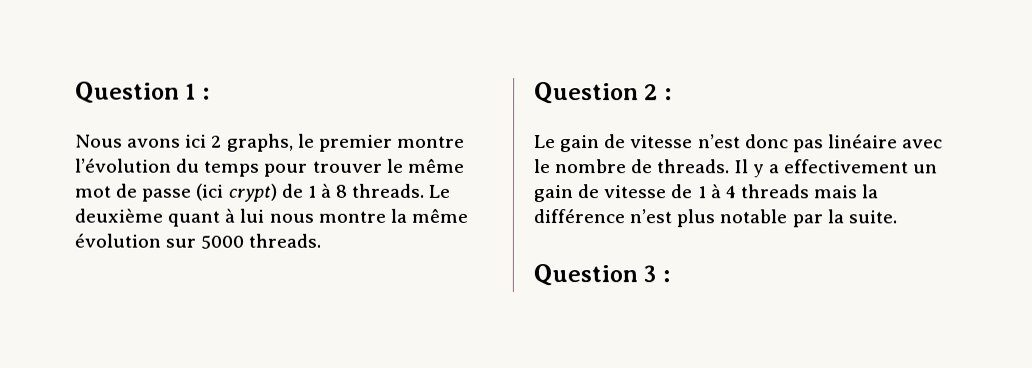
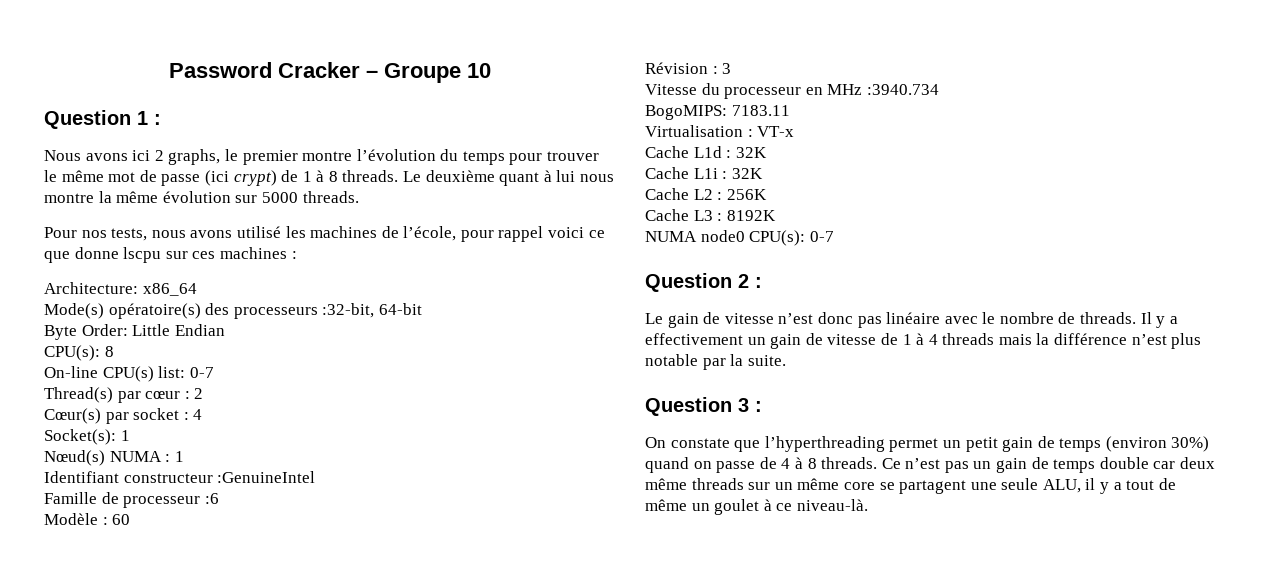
(75, 92) none -> [169,62,491,83] Password Cracker – Groupe 10 //
(322, 240) none -> [44,226,605,242] [44,247,297,263] [44,282,197,296] [44,303,422,319] [44,324,225,340] [44,345,114,361] [44,366,214,382] [44,387,204,403] [44,408,203,424] [44,429,130,445] [44,450,184,466] [44,471,316,483] [44,492,219,508] [44,513,131,525] [645,62,732,74] [645,83,939,99] [645,105,790,120] [645,125,795,137] [645,146,767,158] [645,167,763,179] [645,188,767,200] [645,209,776,221] [645,230,834,246] // Pour nos tests, nous avons utilisé les machines de l’école, pour rappel voici ce que donne lscpu sur ces machines : // Architecture: x86_64 // Mode(s) opératoire(s) des processeurs :32-bit, 64-bit // Byte Order: Little Endian // CPU(s): 8 // On-line CPU(s) list: 0-7 // Thread(s) par cœur : 2 // Cœur(s) par socket : 4 // Socket(s): 1 // Nœud(s) NUMA : 1 // Identifiant constructeur :GenuineIntel // Famille de processeur :6 // Modèle : 60 // Révision : 3 // Vitesse du processeur en MHz :3940.734 // BogoMIPS: 7183.11 // Virtualisation : VT-x // Cache L1d : 32K // Cache L1i : 32K // Cache L2 : 256K // Cache L3 : 8192K // NUMA node0 CPU(s): 0-7
(670, 276) none -> [645,436,1210,452] [645,457,1216,473] [645,478,1176,494] [645,499,868,515] // On constate que l’hyperthreading permet un petit gain de temps (environ 30%) quand on passe de 4 à 8 threads. Ce n’est pas un gain de temps double car deux même threads sur un même core se partagent une seule ALU, il y a tout de même un goulet à ce niveau-là.

